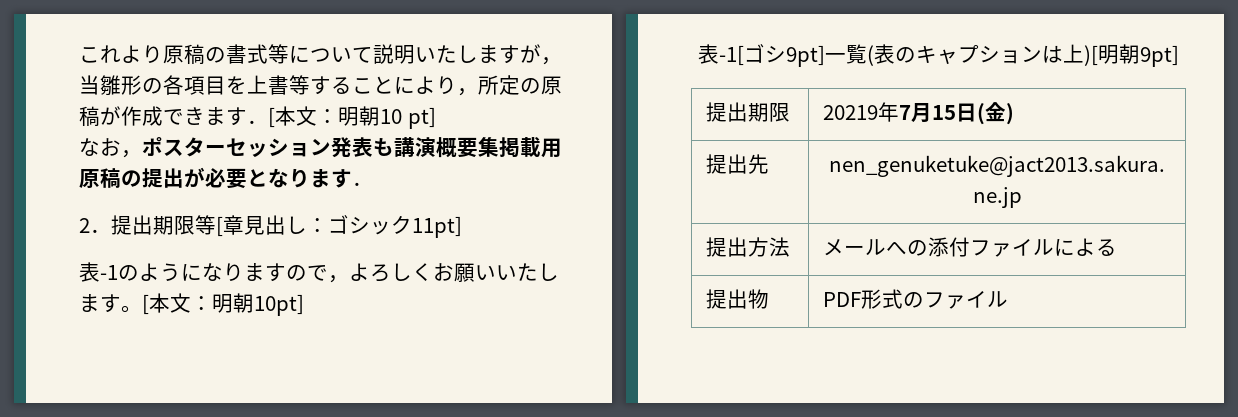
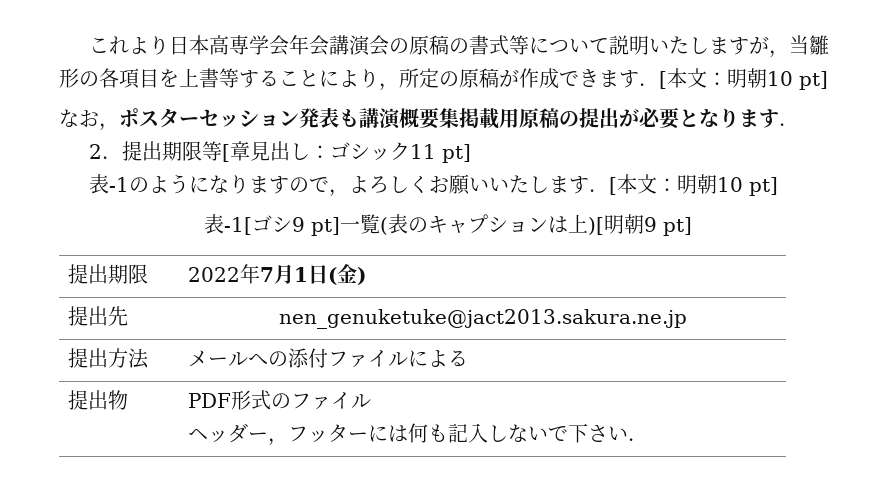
(163, 54) none -> [168,35,409,56] 日本高専学会年会講演会の
[412,216,462,238] 11pt] -> [409,144,471,163] 11 pt]
[121,293,304,316] 。[本文：明朝10pt] -> [588,174,778,196] ．[本文：明朝10 pt]
[786,45,825,67] 9pt] -> [291,217,340,236] 9 pt]
[1140,45,1179,67] 9pt] -> [643,217,692,236] 9 pt]
[823,105,879,120] 20219 -> [188,267,241,282] 2022
[932,105,957,120] 15 -> [294,267,309,282] 1
(1009, 299) none -> [188,423,649,446] // ヘッダー，フッターには何も記入しないで下さい．

